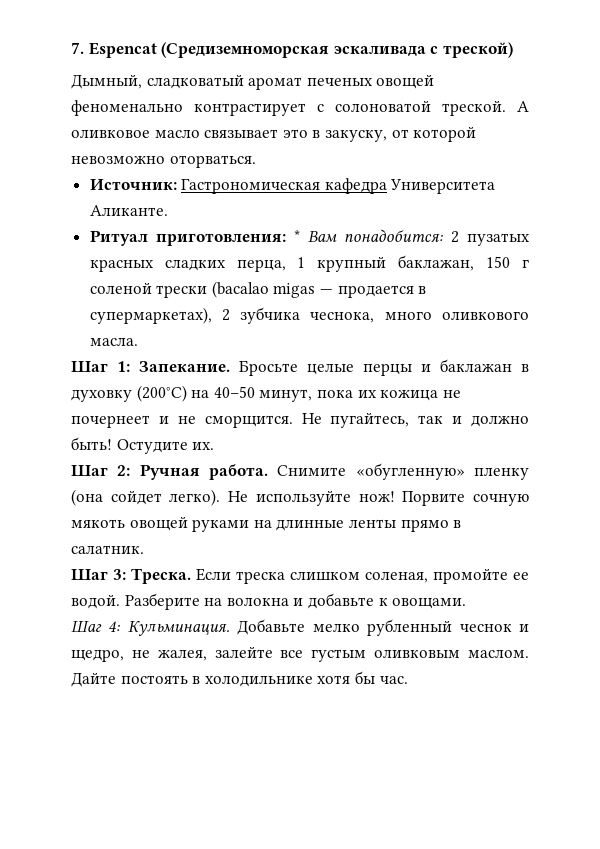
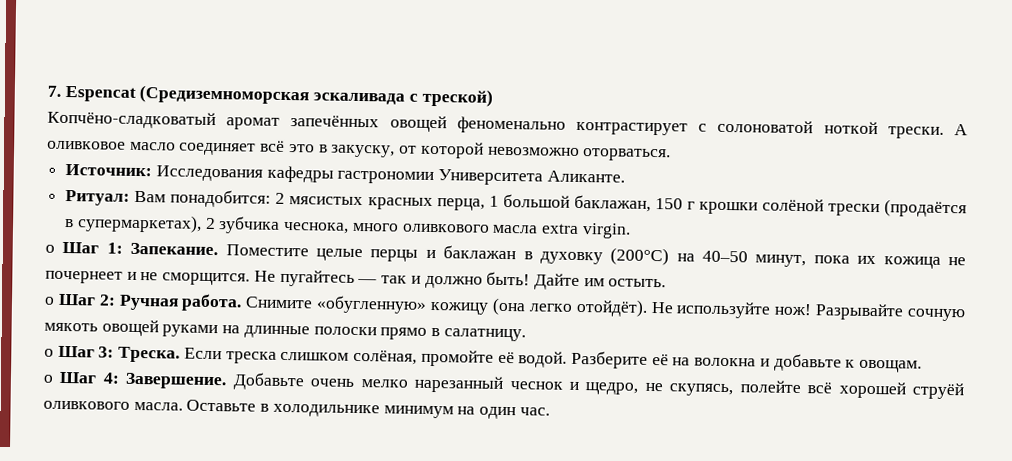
[71,74,373,90] Дымный, сладковатый аромат печеных -> [47,110,380,130] Копчёно-сладковатый аромат запечённых
[442,100,506,116] треской. -> [823,121,944,139] ноткой трески.
[204,129,279,138] связывает -> [179,140,286,156] соединяет всё
[181,178,387,194] Гастрономическая кафедра -> [155,165,435,185] Исследования кафедры гастрономии
[89,229,530,246] [89,259,226,272] Ритуал приготовления: * Вам понадобится: 2 пузатых красных сладких -> [65,189,433,210] Ритуал: Вам понадобится: 2 мясистых красных
[317,256,387,272] крупный -> [502,193,570,208] большой
[89,281,414,298] соленой трески (bacalao migas — продается -> [698,198,967,218] крошки солёной трески (продаётся
[89,337,138,346] масла. // -> [492,223,631,239] [45,244,55,253] масла extra virgin. // o
[239,360,298,376] Бросьте -> [225,244,309,257] Поместите
[330,412,410,428] пугайтесь, -> [279,269,378,287] пугайтесь —
[116,439,215,454] Остудите их. // -> [533,273,667,291] [44,296,55,305] Дайте им остыть. // o
[473,467,529,480] [71,489,221,506] пленку (она сойдет легко). -> [430,297,648,317] кожицу (она легко отойдёт).
[402,491,466,506] Порвите -> [815,303,905,321] Разрывайте
[348,519,396,528] ленты -> [313,326,377,336] полоски
[71,545,144,554] салатник. // -> [443,328,526,342] [44,348,54,357] салатницу. // o
[365,568,529,584] соленая, промойте ее -> [353,349,515,367] солёная, промойте её
(200, 601) none -> [651,353,669,366] её
[392,598,467,609] [71,619,529,636] [71,646,529,662] [71,671,375,687] овощами. // Шаг 4: Кульминация. Добавьте мелко рубленный чеснок и щедро, не жалея, залейте все густым оливковым маслом. Дайте постоять в холодильнике хотя бы -> [859,359,923,373] [43,371,964,400] [43,399,517,420] овощам. // o Шаг 4: Завершение. Добавьте очень мелко нарезанный чеснок и щедро, не скупясь, полейте всё хорошей струёй оливкового масла. Оставьте в холодильнике минимум на один

